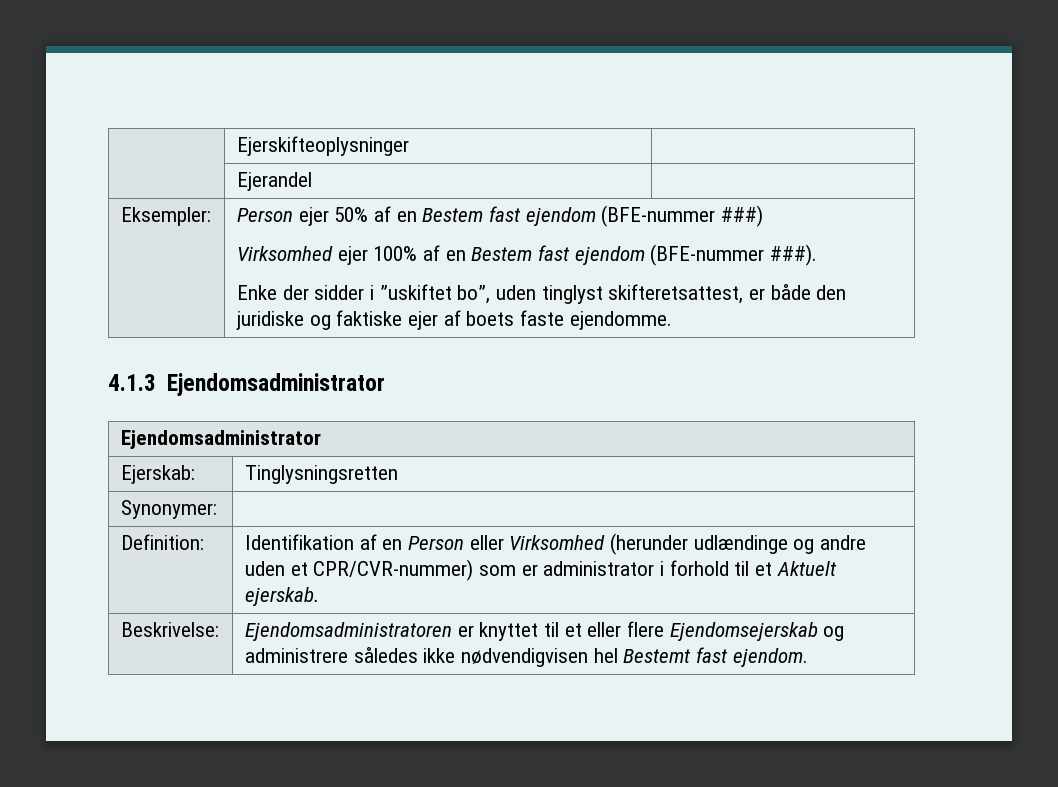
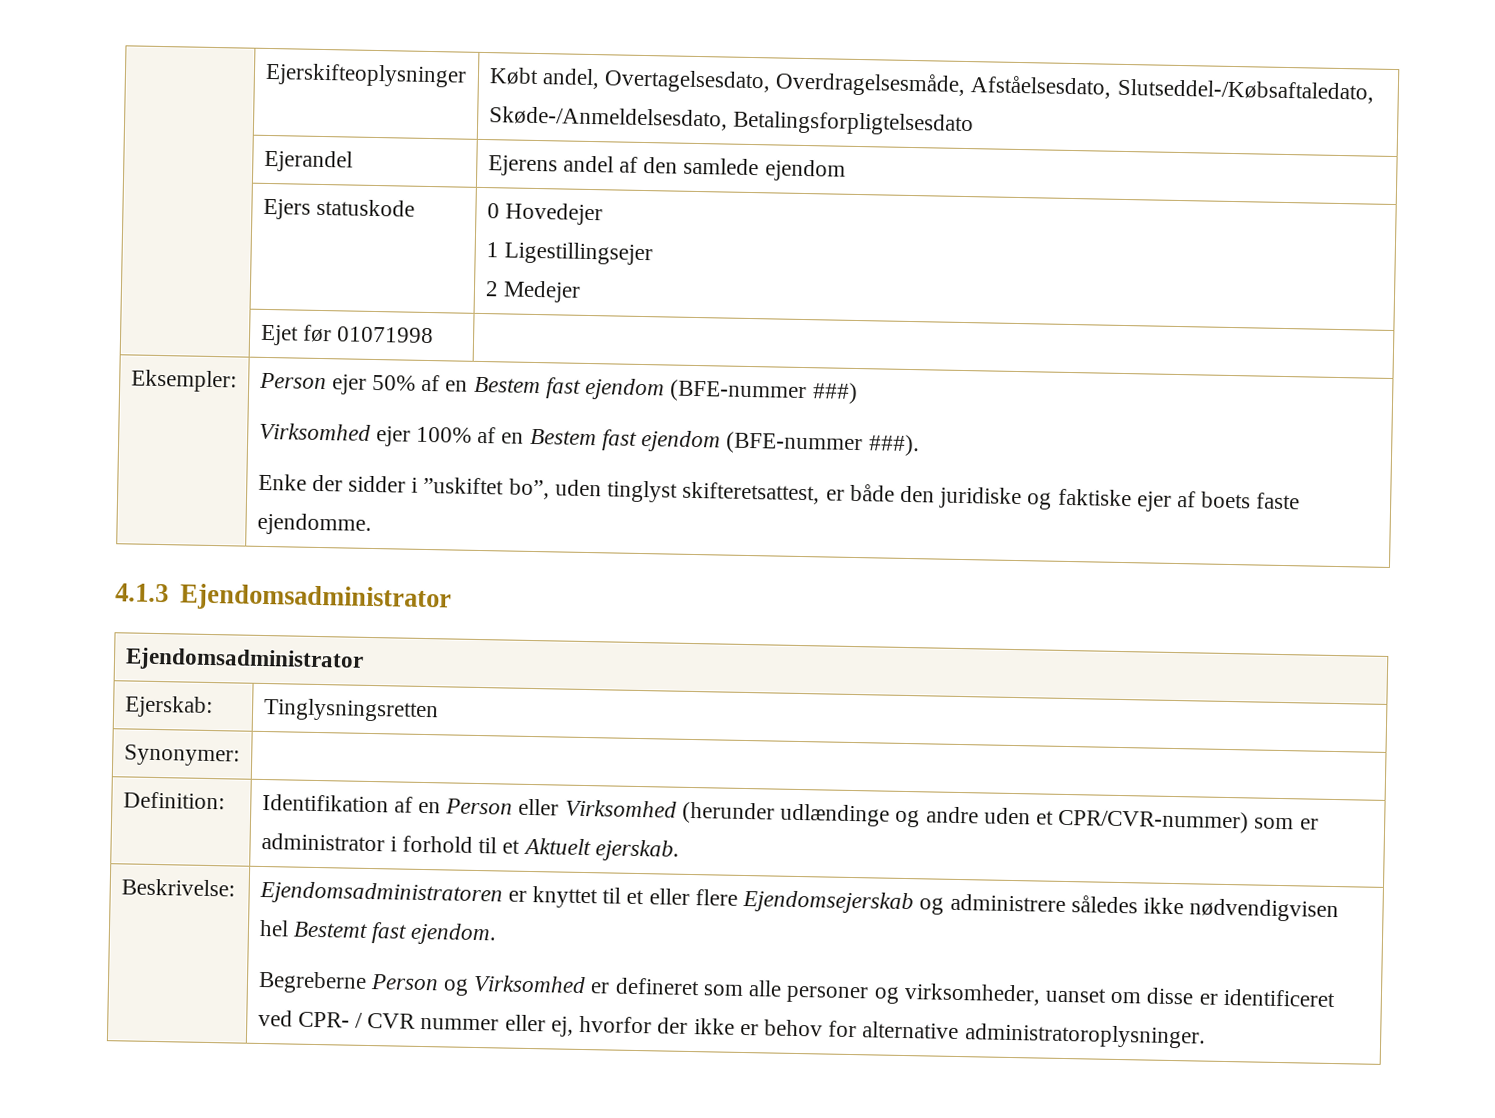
[236,172,312,191] // | Ejerandel -> [488,67,1374,104] [488,106,974,137] [263,149,353,173] [487,155,846,182] [262,198,415,220] [486,202,603,226] [485,241,653,266] [484,280,581,303] [259,324,435,346] Købt andel, Overtagelsesdato, Overdragelsesmåde, Afståelsesdato, Slutseddel-/Købsaftaledato, Skøde-/Anmeldelsesdato, Betalingsforpligtelsesdato // | Ejerandel | Ejerens andel af den samlede ejendom // | Ejers statuskode | 0 Hovedejer // 1 Ligestillingsejer // 2 Medejer // | Ejet før 01071998
(808, 657) none -> [257,970,1336,1008] [257,1009,1206,1049] // Begreberne Person og Virksomhed er defineret som alle personer og virksomheder, uanset om disse er identificeret ved CPR- / CVR nummer eller ej, hvorfor der ikke er behov for alternative administratoroplysninger.

